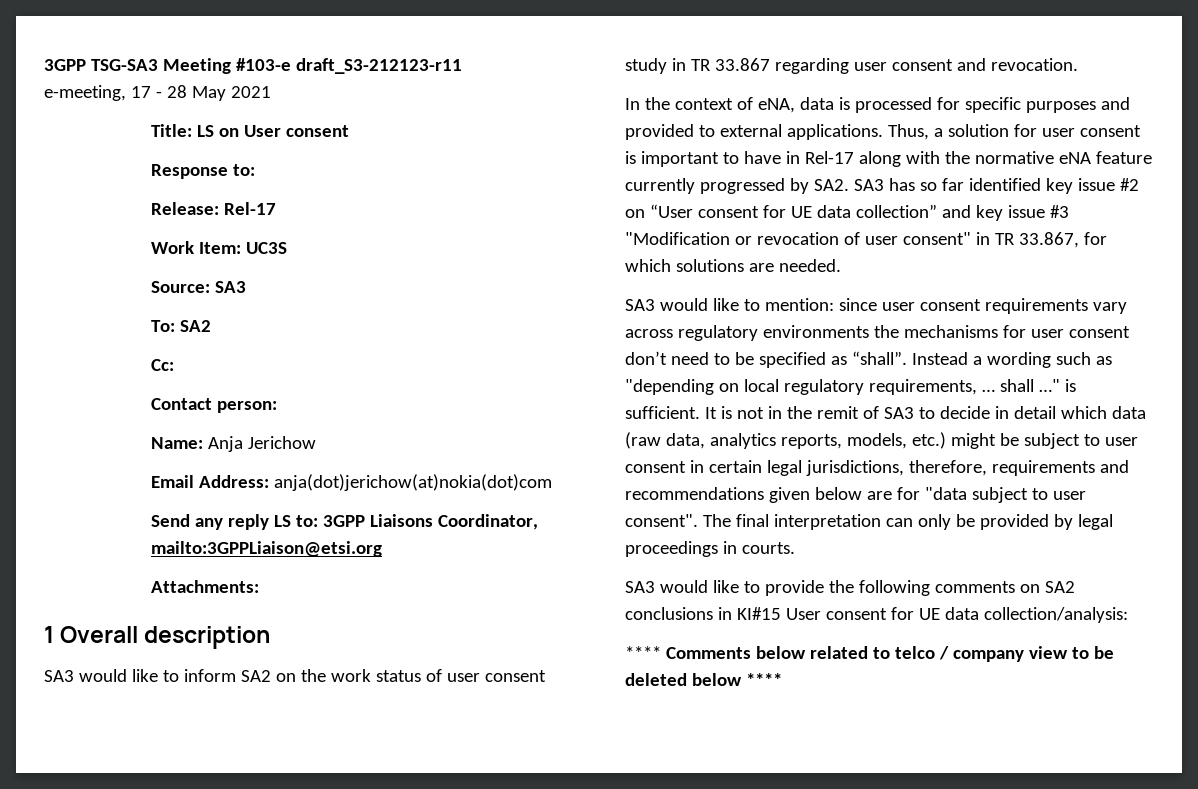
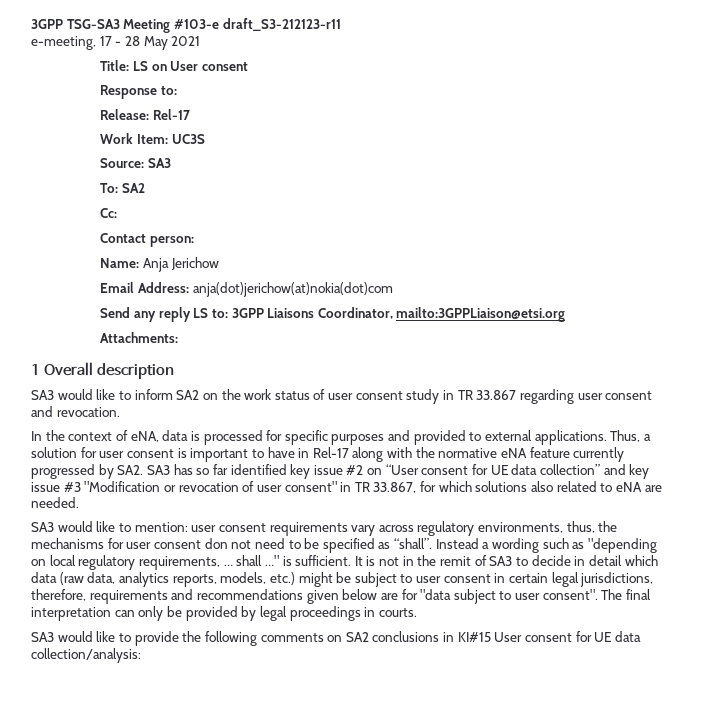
(744, 265) none -> [531,481,642,492] also related to eNA
[838,298,877,311] since -> (188, 527) none
[762,325,869,338] environments -> [478,521,595,533] environments, thus,
[625,351,667,365] don’t -> [204,538,252,549] don not
[625,646,1114,662] [625,673,782,686] // **** Comments below related to telco / company view to be deleted below **** -> (141, 655) none

